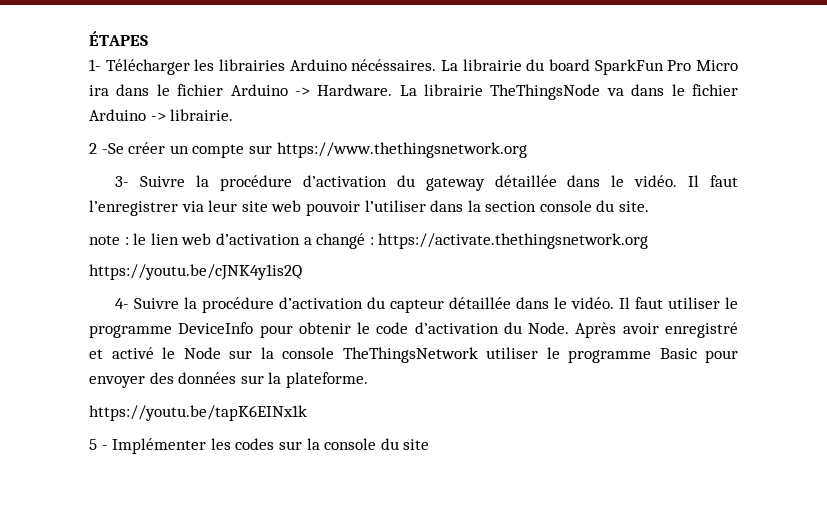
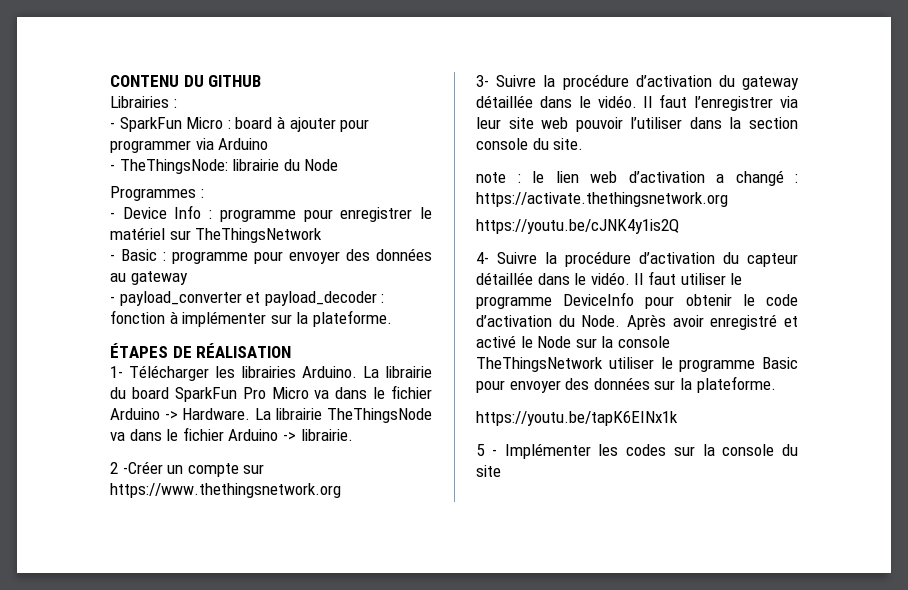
(89, 38) none -> [110,75,262,87] [110,96,177,108] [110,116,370,132] [110,138,269,153] [110,159,339,174] [110,186,204,201] [110,205,433,222] [110,227,323,243] [110,248,432,264] [110,271,188,285] [110,291,385,306] [110,310,392,327] CONTENU DU GITHUB // Librairies : // - SparkFun Micro : board à ajouter pour programmer via Arduino // - TheThingsNode: librairie du Node // Programmes : // - Device Info : programme pour enregistrer le matériel sur TheThingsNetwork // - Basic : programme pour envoyer des données au gateway // - payload_converter et payload_decoder : fonction à implémenter sur la plateforme. //
(148, 38) none -> [172,343,292,358] DE RÉALISATION
[289,59,437,71] Arduino nécéssaires. -> [302,366,357,378] Arduino.
[89,85,109,96] ira -> [314,390,330,399] va
[101,142,166,154] -Se créer -> [122,461,163,474] -Créer

